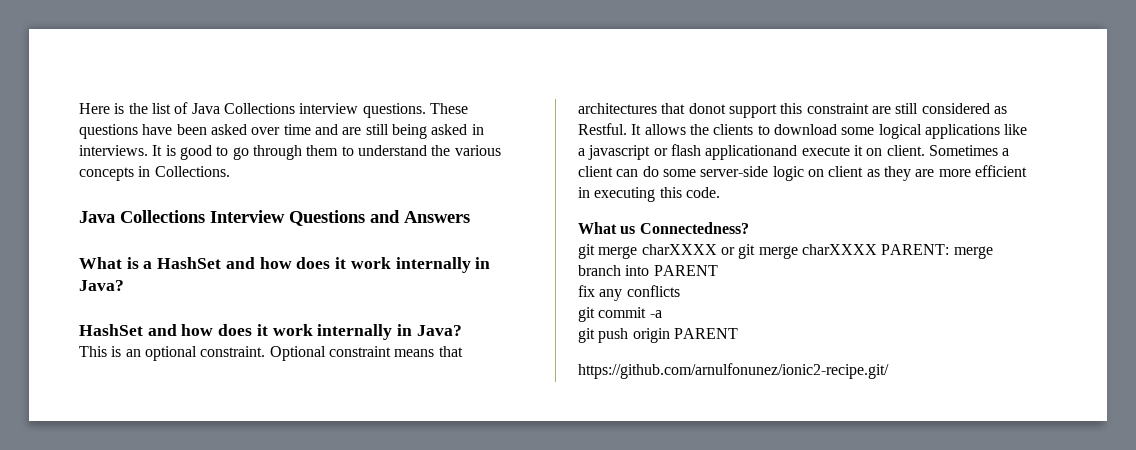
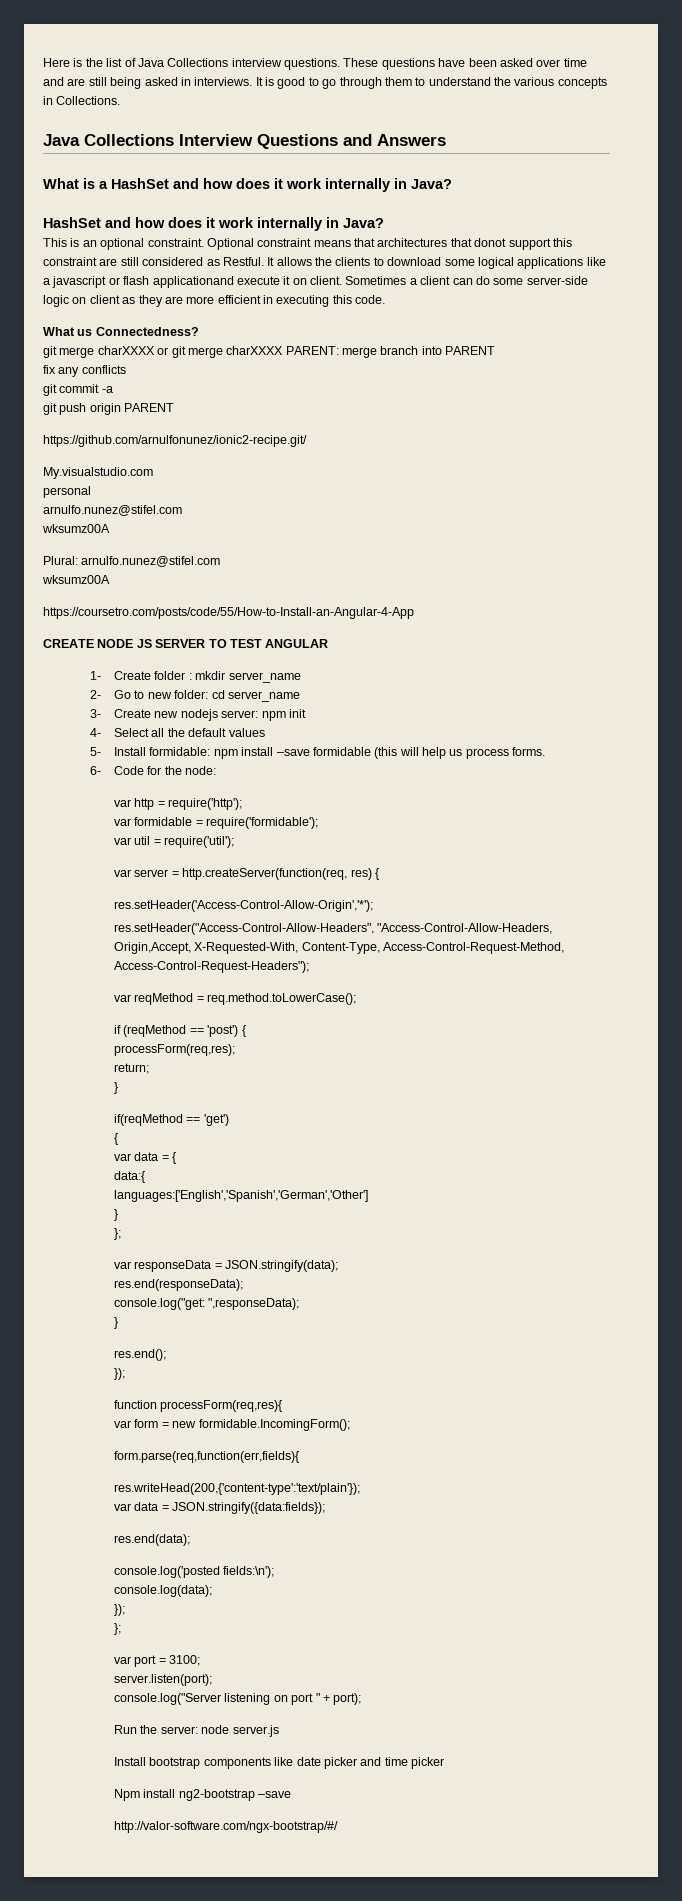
(889, 371) none -> [43,467,153,479] [43,486,91,498] [43,505,182,516] [42,524,110,533] [43,556,221,567] [42,575,110,584] [43,607,414,619] [43,639,329,648] [90,671,301,683] [90,690,300,702] [90,709,306,721] [90,728,265,737] [90,747,546,759] [90,766,217,775] [114,798,243,810] [114,817,319,829] [114,836,235,848] [114,868,379,880] [114,900,374,912] [114,923,553,935] [114,942,565,954] [114,961,310,973] [114,993,357,1005] [114,1025,246,1037] [114,1044,236,1056] [114,1063,150,1074] [114,1082,119,1094] [114,1114,229,1126] [114,1133,119,1145] [114,1152,177,1164] [114,1171,146,1183] [114,1190,369,1202] [114,1209,119,1221] [114,1228,122,1240] [114,1260,339,1272] [114,1279,244,1291] [114,1298,300,1310] [114,1317,119,1329] [114,1349,167,1361] [114,1368,126,1380] [114,1400,283,1412] [114,1419,350,1431] [114,1451,300,1463] [114,1483,361,1495] [114,1502,326,1514] [114,1534,191,1546] [114,1566,275,1578] [114,1585,213,1597] [114,1604,126,1616] [114,1623,122,1635] [114,1655,201,1667] [114,1674,213,1686] [114,1693,362,1705] [114,1725,279,1737] [114,1757,445,1769] [114,1789,292,1801] [114,1821,339,1833] // My.visualstudio.com // personal // arnulfo.nunez@stifel.com // wksumz00A // Plural: arnulfo.nunez@stifel.com // wksumz00A // https://coursetro.com/posts/code/55/How-to-Install-an-Angular-4-App // CREATE NODE JS SERVER TO TEST ANGULAR // 1- Create folder : mkdir server_name // 2- Go to new folder: cd server_name // 3- Create new nodejs server: npm init // 4- Select all the default values // 5- Install formidable: npm install –save formidable (this will help us process forms. // 6- Code for the node: // var http = require('http'); // var formidable = require('formidable'); // var util = require('util'); // var server = http.createServer(function(req, res) { // res.setHeader('Access-Control-Allow-Origin','*'); // res.setHeader("Access-Control-Allow-Headers", "Access-Control-Allow-Headers, Origin,Accept, X-Requested-With, Content-Type, Access-Control-Request-Method, Access-Control-Request-Headers"); // var reqMethod = req.method.toLowerCase(); // if (reqMethod == 'post') { // processForm(req,res); // return; // } // if(reqMethod == 'get') // { // var data = { // data:{ // languages:['English','Spanish','German','Other'] // } // }; // var responseData = JSON.stringify(data); // res.end(responseData); // console.log("get: ",responseData); // } // res.end(); // }); // function processForm(req,res){ // var form = new formidable.IncomingForm(); // form.parse(req,function(err,fields){ // res.writeHead(200,{'content-type':'text/plain'}); // var data = JSON.stringify({data:fields}); // res.end(data); // console.log('posted fields:\n'); // console.log(data); // }); // }; // var port = 3100; // server.listen(port); // console.log("Server listening on port " + port); // Run the server: node server.js // Install bootstrap components like date picker and time picker // Npm install ng2-bootstrap –save // http://valor-software.com/ngx-bootstrap/#/

